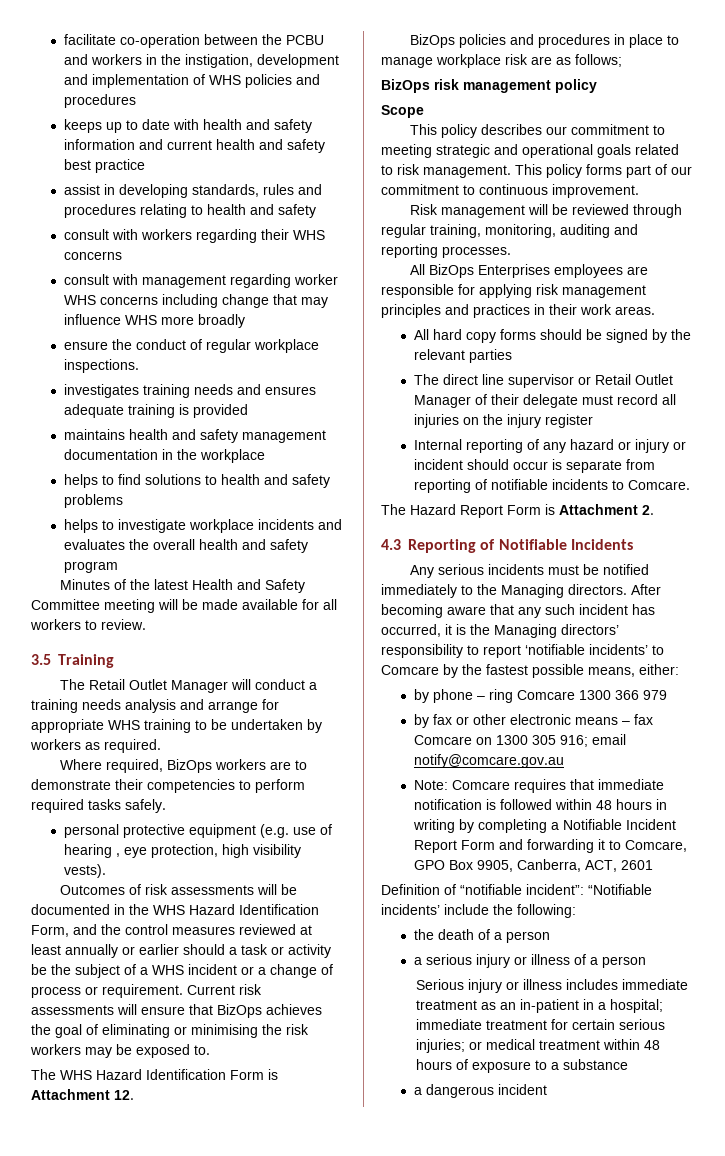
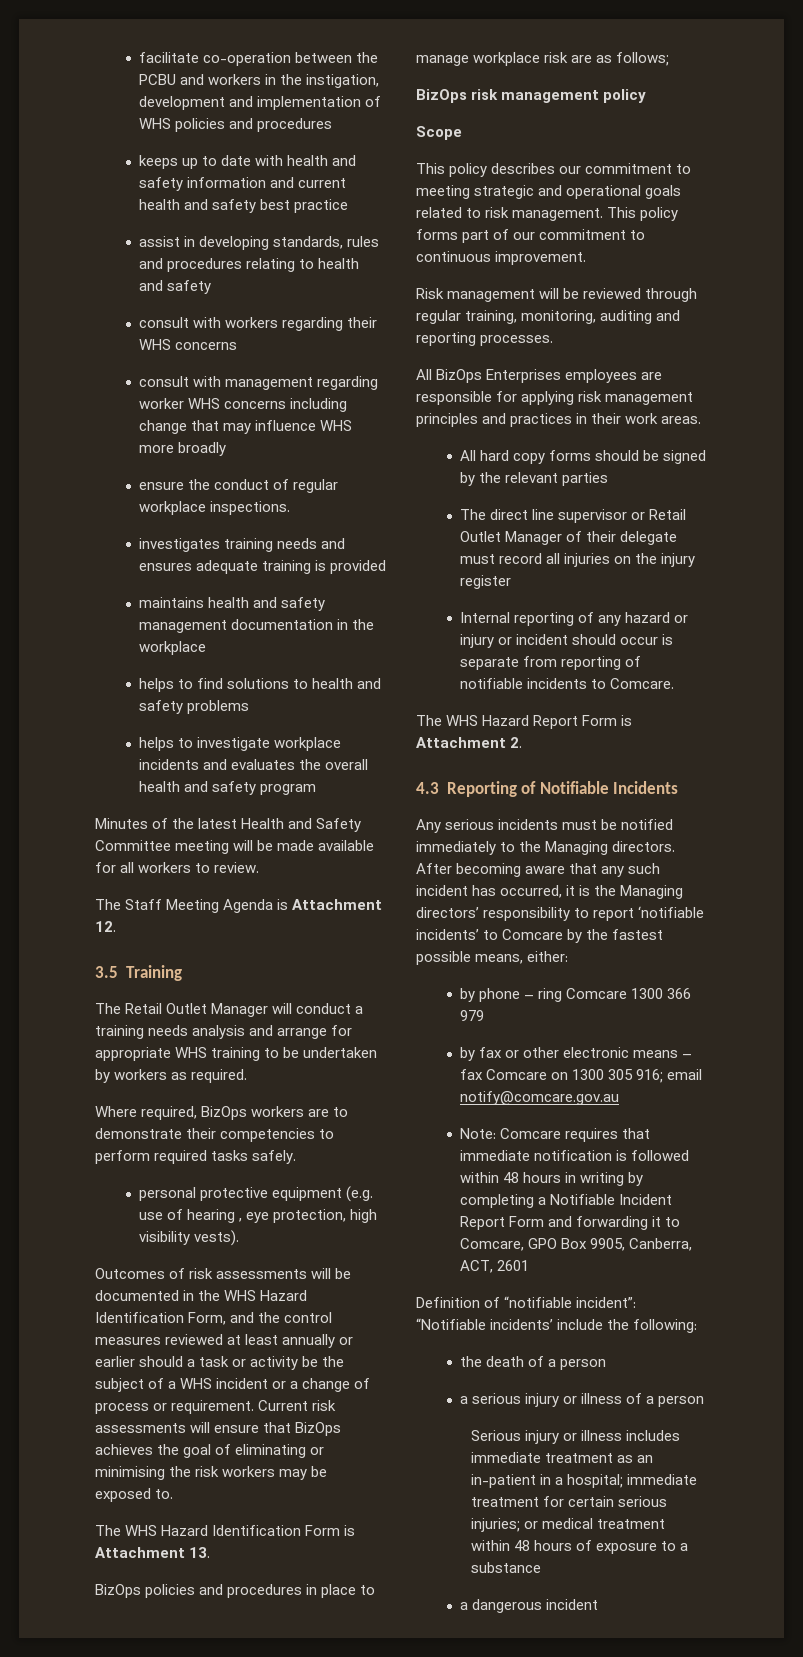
(146, 624) none -> [95,899,383,913] [95,921,116,932] // The Staff Meeting Agenda is Attachment 12.
[114,1090,134,1100] 12. -> [189,1547,211,1558] 13.
(406, 509) none -> [446,715,479,726] WHS

